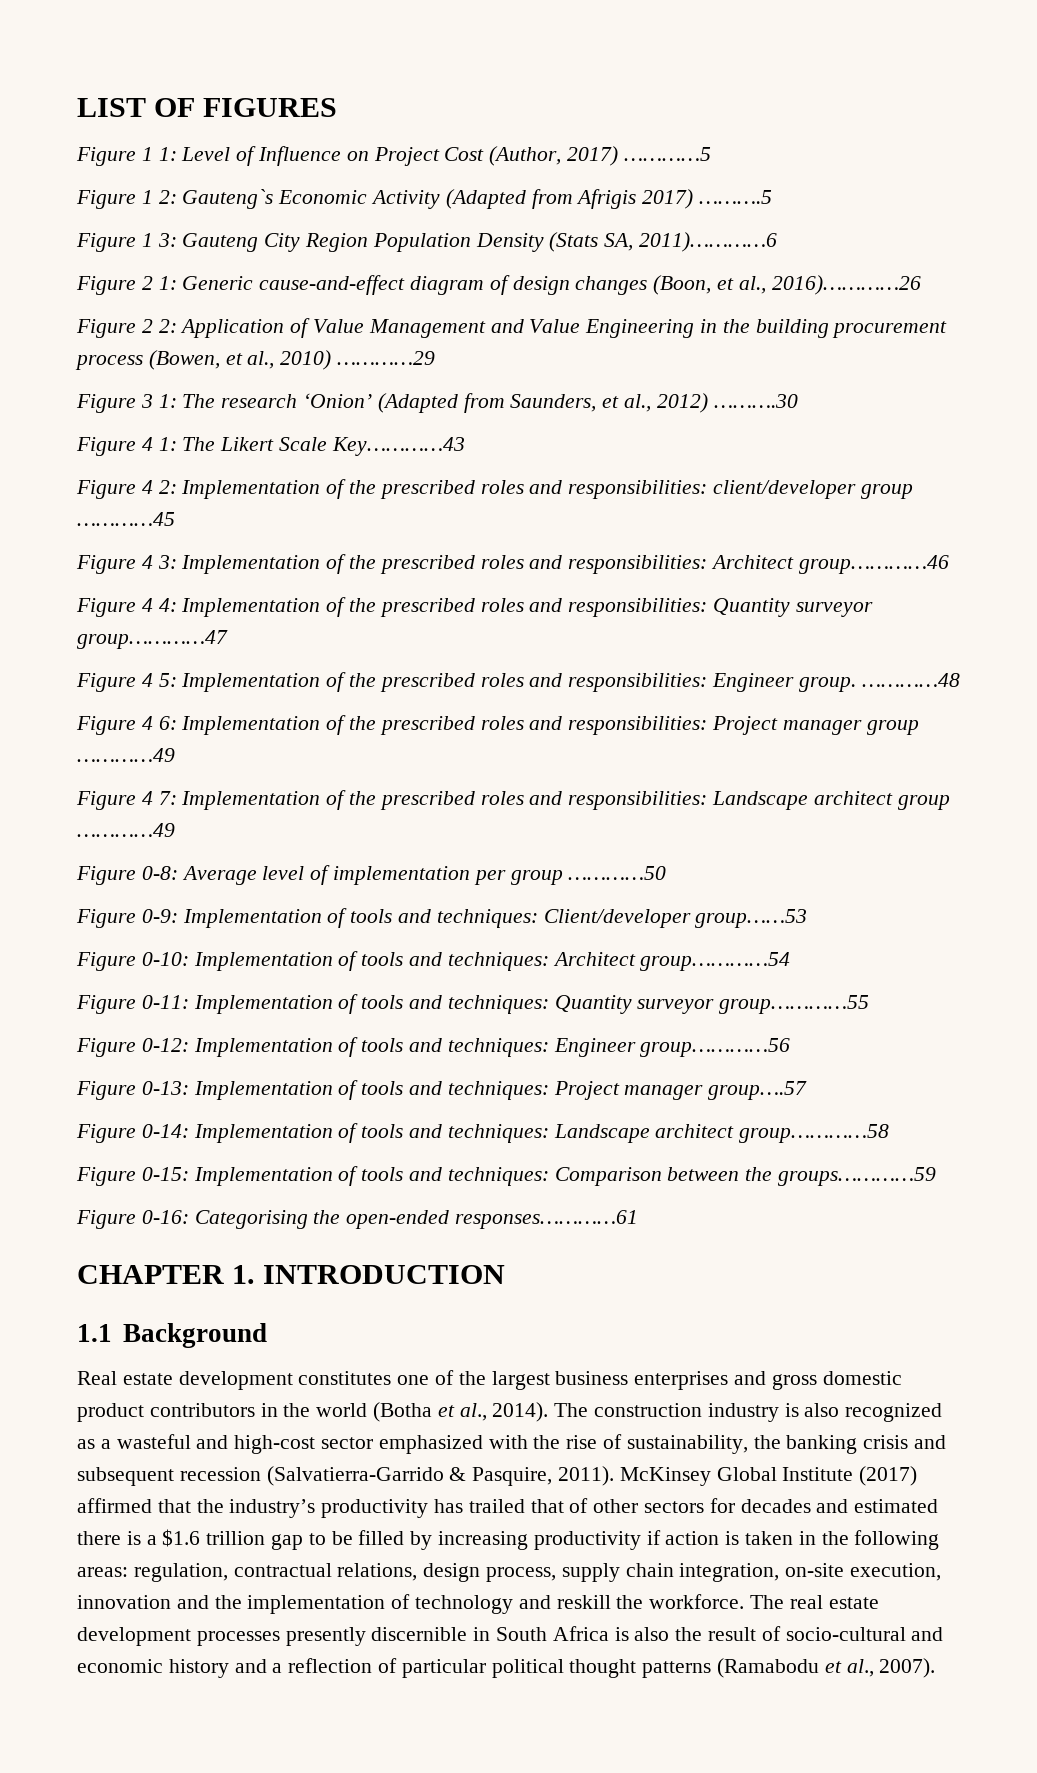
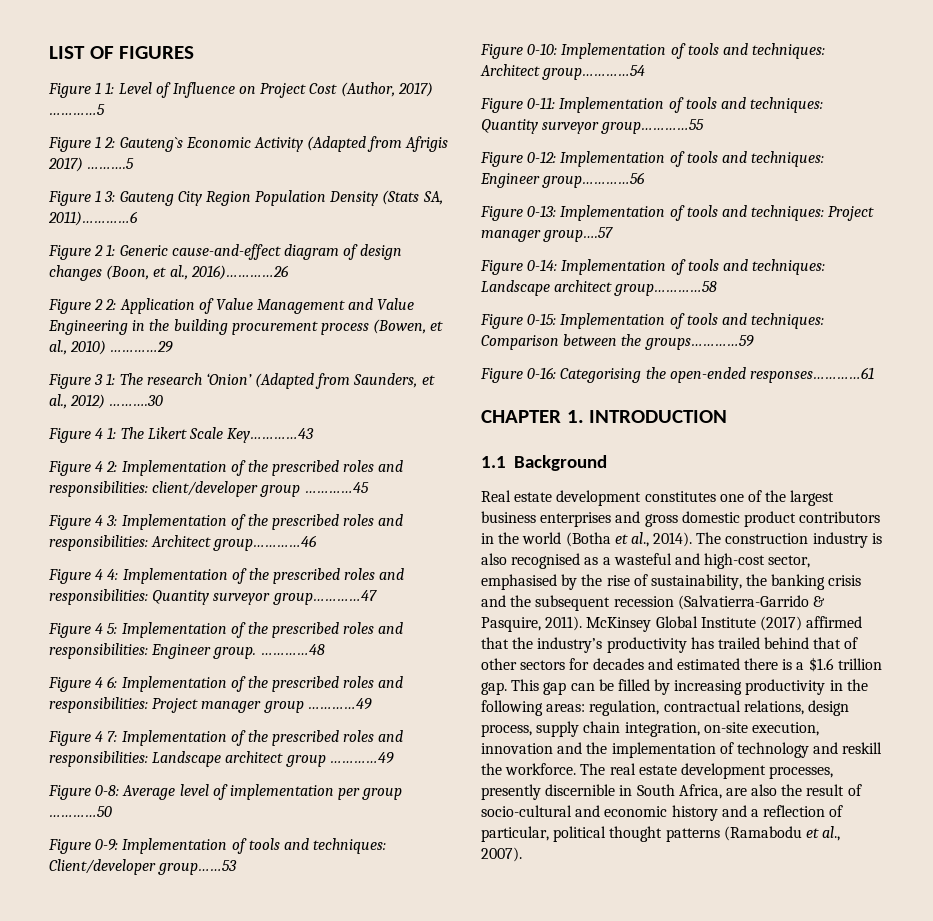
[845,1403,943,1422] recognized -> [511,553,581,569] recognised
[321,1435,528,1454] sector emphasized with -> [768,555,811,568] [481,574,578,590] sector, emphasised by
(947, 1442) none -> [510,595,532,607] the
(525, 1506) none -> [764,637,810,649] behind
[271,1533,326,1550] gap to -> [481,679,595,695] gap. This gap can
[646,1530,794,1545] if action is taken -> (826, 687) none
[196,1631,280,1646] processes -> [769,766,834,779] processes,
[552,1626,629,1641] Africa is -> [678,784,747,799] Africa, are
[401,1659,486,1678] particular -> [481,826,549,842] particular,

